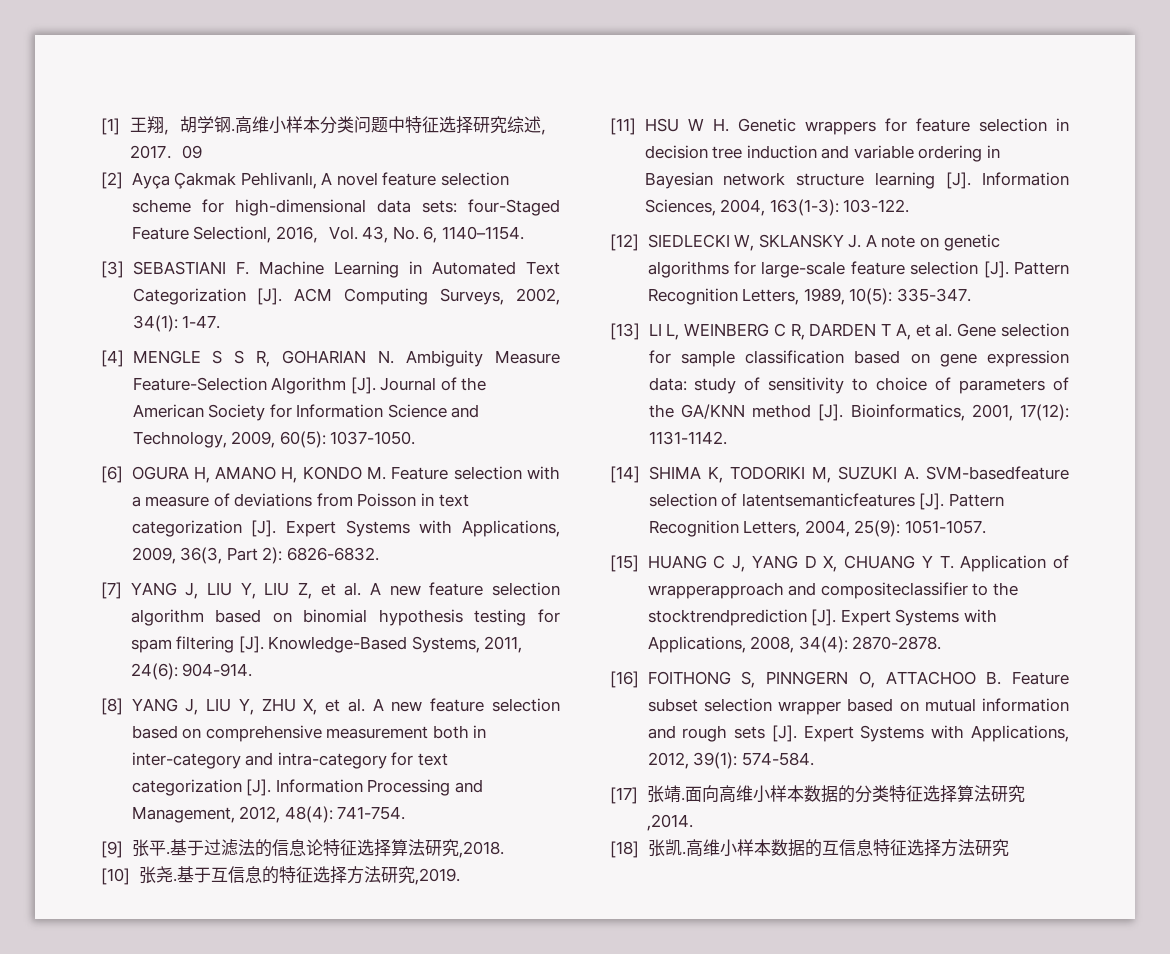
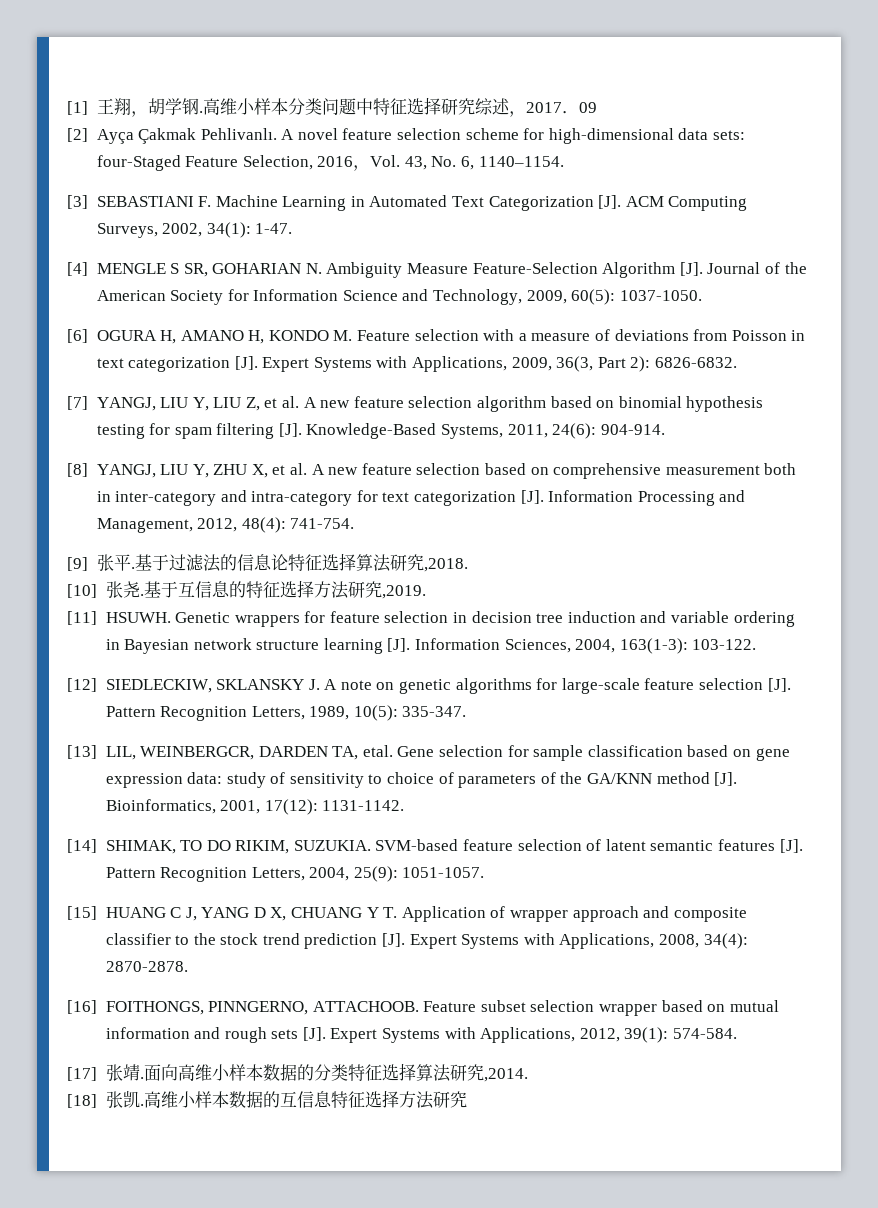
[240,172,317,189] Pehlivanlı, -> [200,128,277,140] Pehlivanlı.
[193,226,272,243] Selectionl, -> [242,155,313,170] Selection,
[234,350,271,367] S R, -> [183,263,208,277] SR,
[130,582,199,599] YANG J, -> [96,397,156,411] YANGJ,
[131,698,199,715] YANG J, -> [96,464,156,478] YANGJ,
[644,118,729,132] HSU W H. -> [105,612,171,623] HSUWH.
[647,234,755,251] SIEDLECKI W, -> [105,679,212,693] SIEDLECKIW,
[648,323,953,340] LI L, WEINBERG C R, DARDEN T A, et al. -> [105,745,393,760] LIL, WEINBERGCR, DARDEN TA, etal.
[648,466,1069,483] [648,493,915,507] SHIMA K, TODORIKI M, SUZUKI A. SVM-basedfeature selection of latentsemanticfeatures -> [105,839,775,854] SHIMAK, TO DO RIKIM, SUZUKIA. SVM-based feature selection of latent semantic features
[647,582,1018,599] [647,609,807,626] wrapperapproach and compositeclassifier to the stocktrendprediction -> [509,906,747,922] [105,933,378,949] wrapper approach and composite classifier to the stock trend prediction
[647,671,1002,688] FOITHONG S, PINNGERN O, ATTACHOO B. -> [105,1001,419,1015] FOITHONGS, PINNGERNO, ATTACHOOB.

